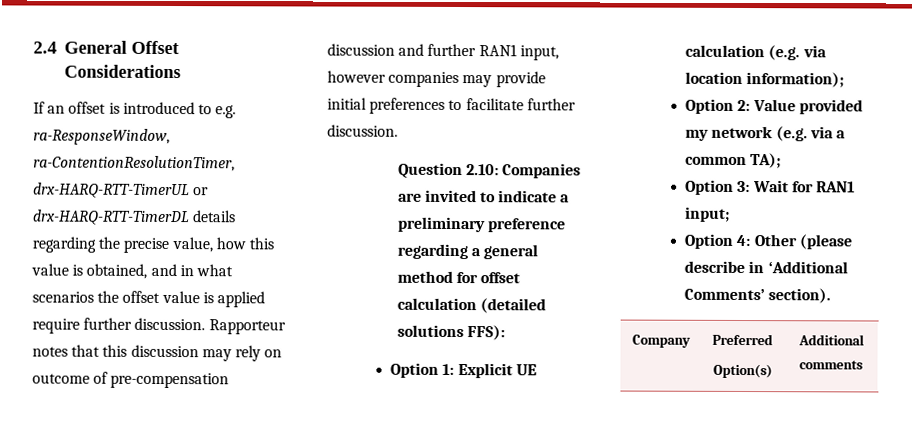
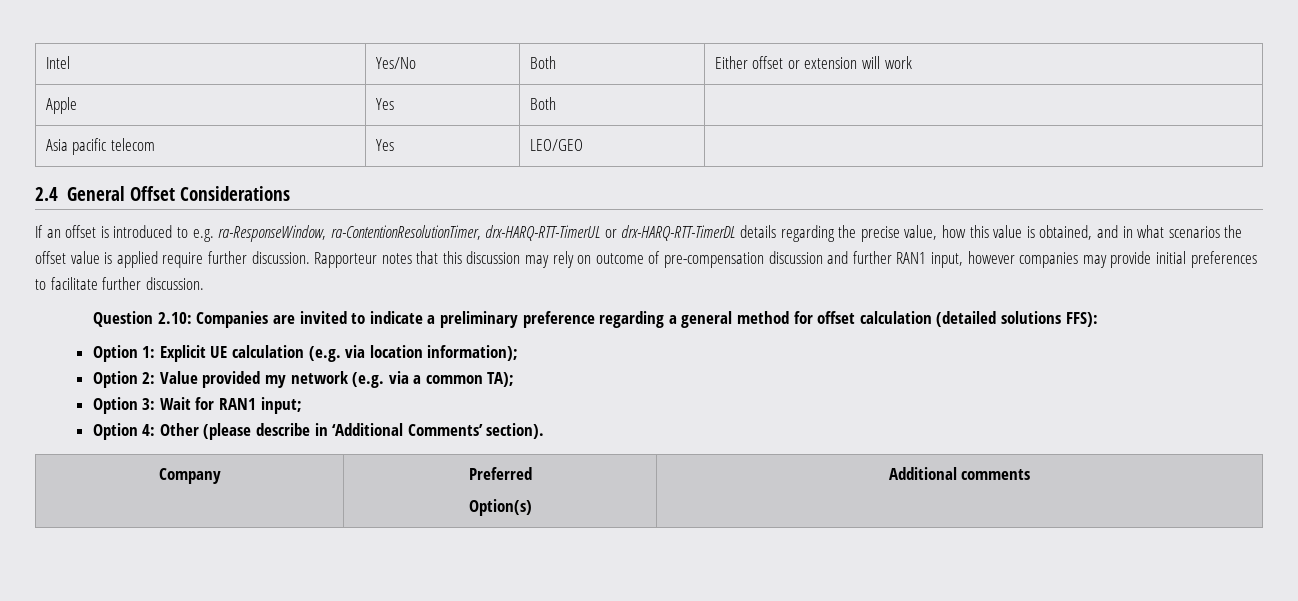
(33, 47) none -> [45,56,70,69] [375,57,416,69] [529,56,556,69] [714,56,912,69] [45,97,77,114] [375,98,394,110] [529,97,556,110] [45,138,155,155] [375,139,394,151] [529,139,583,151] Intel | Yes/No | Both | Either offset or extension will work // Apple | Yes | Both | // Asia pacific telecom | Yes | LEO/GEO | //

